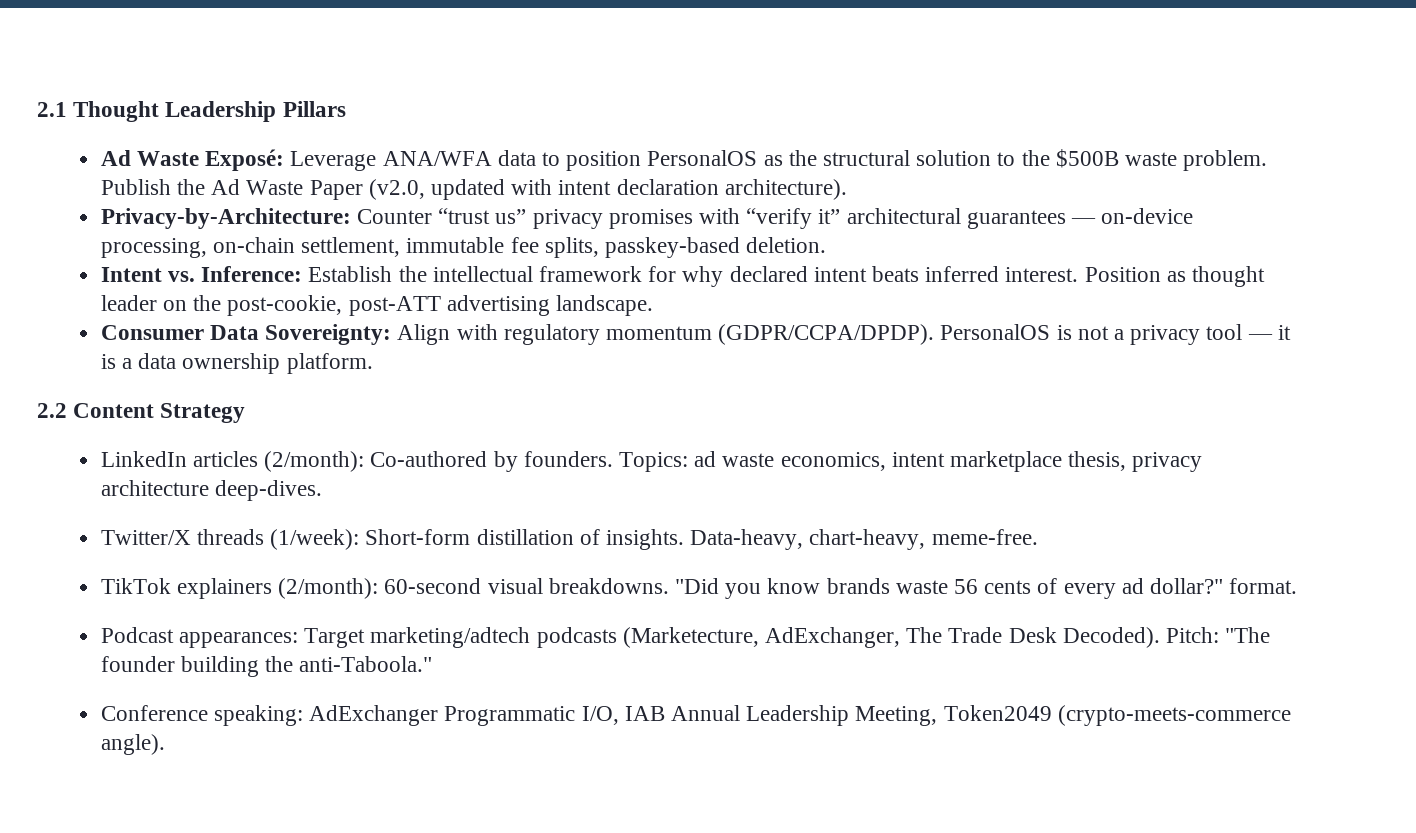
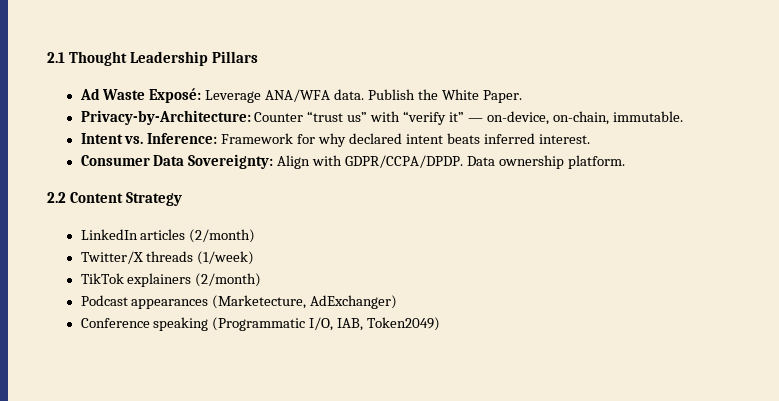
[497,149,1268,171] [100,179,847,200] data to position PersonalOS as the structural solution to the $500B waste problem. Publish the Ad Waste Paper (v2.0, updated with intent declaration architecture). -> [334,89,522,103] data. Publish the White Paper.
[532,209,693,229] privacy promises -> (368, 117) none
[846,208,1194,229] [100,237,827,258] architectural guarantees — on-device processing, on-chain settlement, immutable fee splits, passkey-based deletion. -> [467,111,683,125] — on-device, on-chain, immutable.
[308,266,642,282] Establish the intellectual framework -> [221,133,294,144] Framework
[1084,266,1266,287] [100,295,653,316] Position as thought leader on the post-cookie, post-ATT advertising landscape. -> (590, 139) none
[503,324,1291,345] [100,353,177,369] regulatory momentum (GDPR/CCPA/DPDP). PersonalOS is not a privacy tool — it is a data -> [345,155,495,168] GDPR/CCPA/DPDP. Data
[264,451,1203,472] [100,480,322,501] [100,529,1038,550] [100,578,1298,599] [100,627,1271,648] [100,656,433,677] [100,705,1291,726] [100,734,165,755] (2/month): Co-authored by founders. Topics: ad waste economics, intent marketplace thesis, privacy architecture deep-dives. // Twitter/X threads (1/week): Short-form distillation of insights. Data-heavy, chart-heavy, meme-free. // TikTok explainers (2/month): 60-second visual breakdowns. "Did you know brands waste 56 cents of every ad dollar?" format. // Podcast appearances: Target marketing/adtech podcasts (Marketecture, AdExchanger, The Trade Desk Decoded). Pitch: "The founder building the anti-Taboola." // Conference speaking: AdExchanger Programmatic I/O, IAB Annual Leadership Meeting, Token2049 (crypto-meets-commerce angle). -> [189,229,256,243] [80,251,255,265] [80,273,262,287] [80,295,398,309] [80,317,441,331] (2/month) // Twitter/X threads (1/week) // TikTok explainers (2/month) // Podcast appearances (Marketecture, AdExchanger) // Conference speaking (Programmatic I/O, IAB, Token2049)

